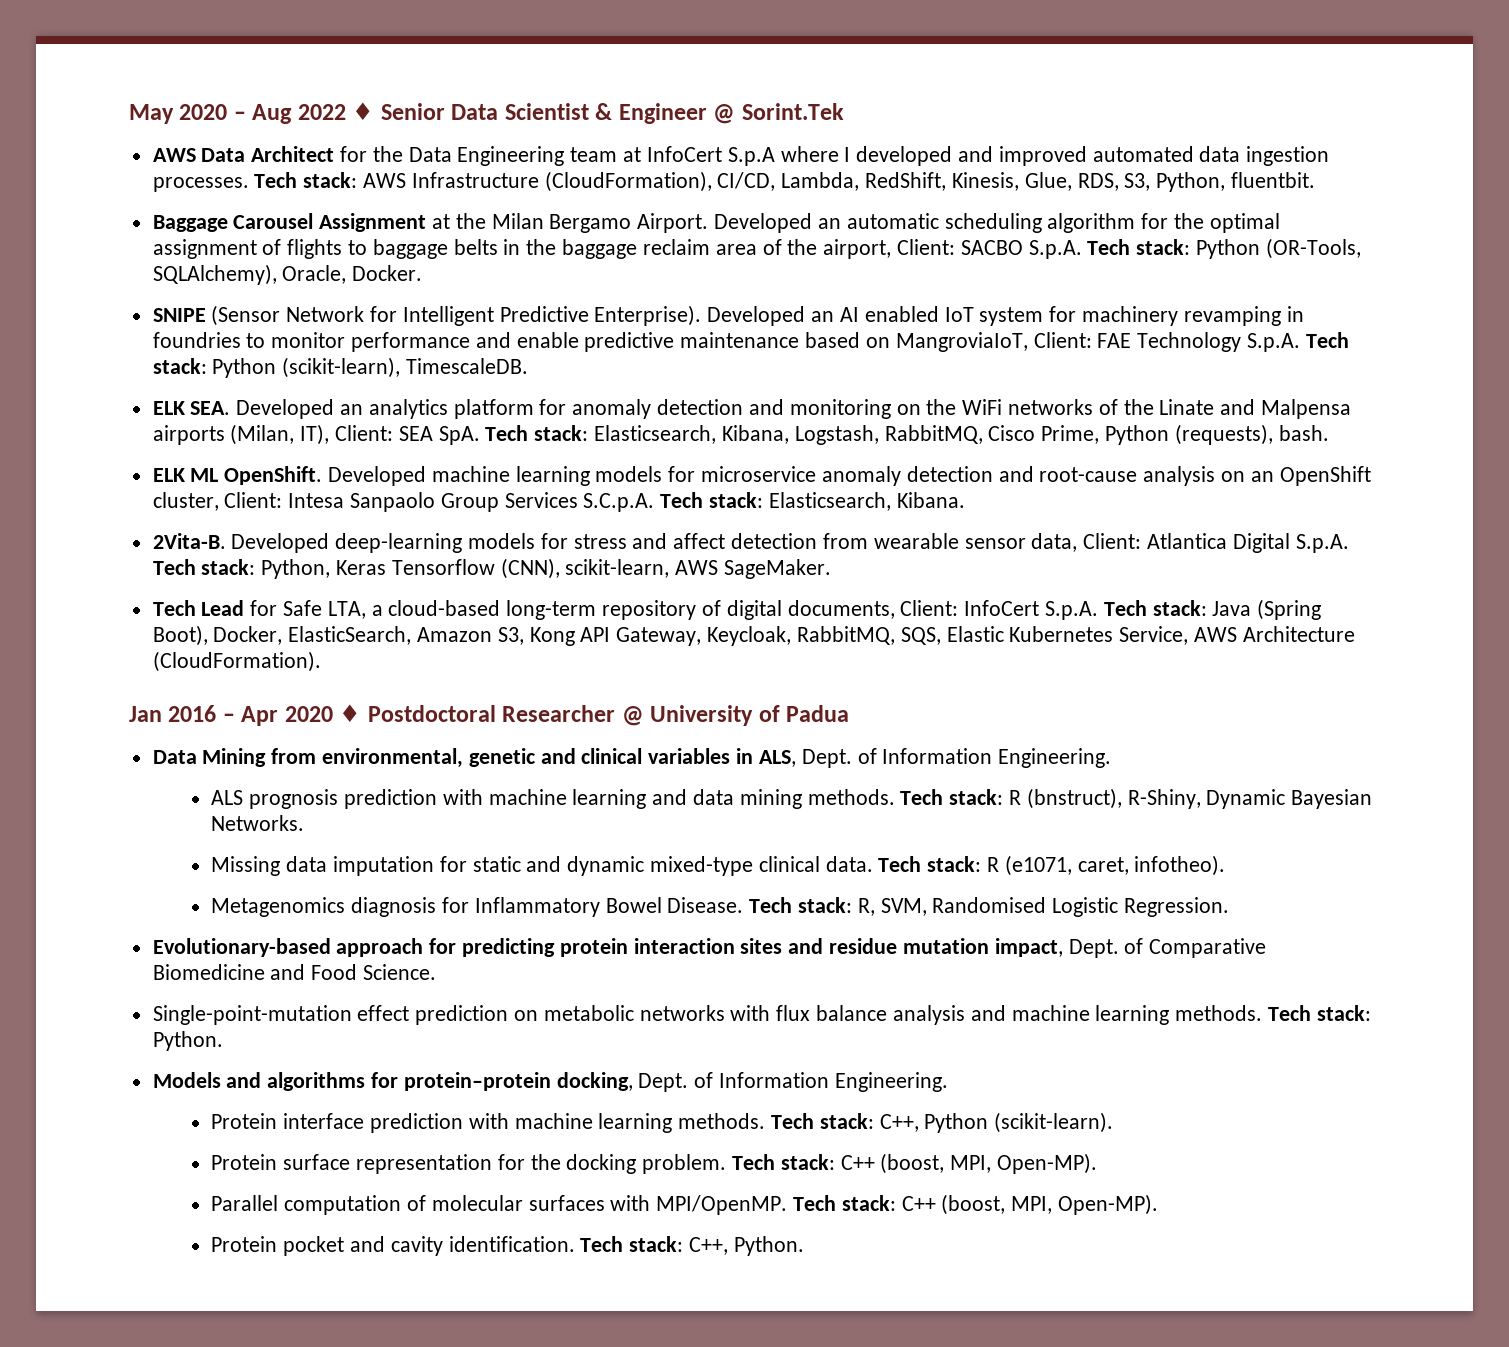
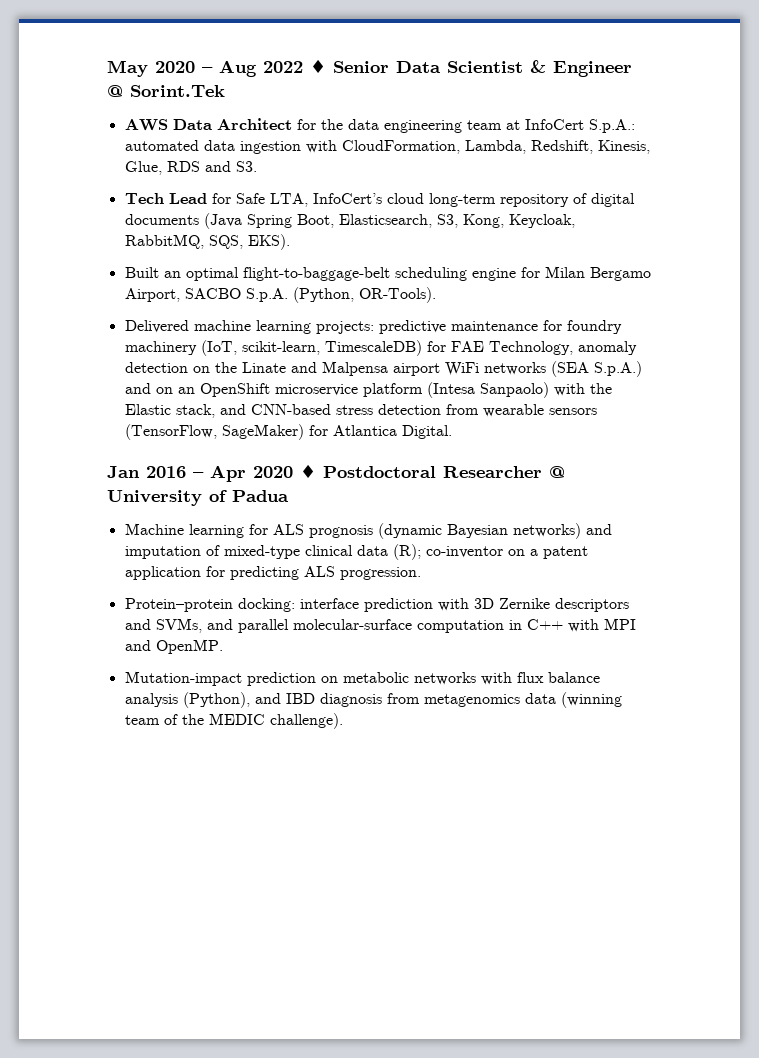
[408,146,565,166] Data Engineering -> [347,119,462,133] data engineering
[727,146,1330,166] [152,171,1315,192] [152,213,1280,233] [152,238,1361,259] [152,264,423,285] [152,305,1304,326] [152,332,1349,352] [152,357,529,378] [152,399,1351,419] [152,424,1329,445] [152,466,1371,486] [152,492,965,512] [152,533,1349,553] [152,558,832,579] S.p.A where I developed and improved automated data ingestion processes. Tech stack: AWS Infrastructure (CloudFormation), CI/CD, Lambda, RedShift, Kinesis, Glue, RDS, S3, Python, fluentbit. // Baggage Carousel Assignment at the Milan Bergamo Airport. Developed an automatic scheduling algorithm for the optimal assignment of flights to baggage belts in the baggage reclaim area of the airport, Client: SACBO S.p.A. Tech stack: Python (OR-Tools, SQLAlchemy), Oracle, Docker. // SNIPE (Sensor Network for Intelligent Predictive Enterprise). Developed an AI enabled IoT system for machinery revamping in foundries to monitor performance and enable predictive maintenance based on MangroviaIoT, Client: FAE Technology S.p.A. Tech stack: Python (scikit-learn), TimescaleDB. // ELK SEA. Developed an analytics platform for anomaly detection and monitoring on the WiFi networks of the Linate and Malpensa airports (Milan, IT), Client: SEA SpA. Tech stack: Elasticsearch, Kibana, Logstash, RabbitMQ, Cisco Prime, Python (requests), bash. // ELK ML OpenShift. Developed machine learning models for microservice anomaly detection and root-cause analysis on an OpenShift cluster, Client: Intesa Sanpaolo Group Services S.C.p.A. Tech stack: Elasticsearch, Kibana. // 2Vita-B. Developed deep-learning models for stress and affect detection from wearable sensor data, Client: Atlantica Digital S.p.A. Tech stack: Python, Keras Tensorflow (CNN), scikit-learn, AWS SageMaker. -> [588,119,635,133] [124,140,650,154] [124,161,257,175] S.p.A.: automated data ingestion with CloudFormation, Lambda, Redshift, Kinesis, Glue, RDS and S3.
[371,600,501,616] a cloud-based -> [312,193,424,204] InfoCert’s cloud
[787,599,1322,620] [152,625,1355,646] [152,651,321,672] documents, Client: InfoCert S.p.A. Tech stack: Java (Spring Boot), Docker, ElasticSearch, Amazon S3, Kong API Gateway, Keycloak, RabbitMQ, SQS, Elastic Kubernetes Service, AWS Architecture (CloudFormation). -> [124,213,575,229] [124,234,290,250] [124,266,651,281] [124,287,436,303] [124,320,622,334] [124,340,637,356] [124,361,642,377] [124,382,612,398] [124,404,597,418] [124,424,452,440] documents (Java Spring Boot, Elasticsearch, S3, Kong, Keycloak, RabbitMQ, SQS, EKS). // Built an optimal flight-to-baggage-belt scheduling engine for Milan Bergamo Airport, SACBO S.p.A. (Python, OR-Tools). // Delivered machine learning projects: predictive maintenance for foundry machinery (IoT, scikit-learn, TimescaleDB) for FAE Technology, anomaly detection on the Linate and Malpensa airport WiFi networks (SEA S.p.A.) and on an OpenShift microservice platform (Intesa Sanpaolo) with the Elastic stack, and CNN-based stress detection from wearable sensors (TensorFlow, SageMaker) for Atlantica Digital.
[152,748,1112,768] [211,788,1373,809] [211,815,305,831] [211,855,1226,876] [211,897,1230,917] [152,938,1267,958] [152,964,437,980] [152,1005,410,1025] Data Mining from environmental, genetic and clinical variables in ALS, Dept. of Information Engineering. // ALS prognosis prediction with machine learning and data mining methods. Tech stack: R (bnstruct), R-Shiny, Dynamic Bayesian Networks. // Missing data imputation for static and dynamic mixed-type clinical data. Tech stack: R (e1071, caret, infotheo). // Metagenomics diagnosis for Inflammatory Bowel Disease. Tech stack: R, SVM, Randomised Logistic Regression. // Evolutionary-based approach for predicting protein interaction sites and residue mutation impact, Dept. of Comparative Biomedicine and Food Science. // Single-point-mutation effect -> [124,523,612,539] [124,544,588,560] [124,566,421,580] [124,598,629,612] [124,618,636,633] [124,639,223,654] [124,671,242,686] Machine learning for ALS prognosis (dynamic Bayesian networks) and imputation of mixed-type clinical data (R); co-inventor on a patent application for predicting ALS progression. // Protein–protein docking: interface prediction with 3D Zernike descriptors and SVMs, and parallel molecular-surface computation in C++ with MPI and OpenMP. // Mutation-impact
[970,1005,1371,1025] [152,1031,223,1051] [152,1072,948,1092] [211,1112,1114,1133] [211,1153,1098,1174] [211,1194,1159,1215] [211,1236,804,1256] and machine learning methods. Tech stack: Python. // Models and algorithms for protein–protein docking, Dept. of Information Engineering. // Protein interface prediction with machine learning methods. Tech stack: C++, Python (scikit-learn). // Protein surface representation for the docking problem. Tech stack: C++ (boost, MPI, Open-MP). // Parallel computation of molecular surfaces with MPI/OpenMP. Tech stack: C++ (boost, MPI, Open-MP). // Protein pocket and cavity identification. Tech stack: C++, Python. -> [182,692,622,708] [124,713,343,729] (Python), and IBD diagnosis from metagenomics data (winning team of the MEDIC challenge).

